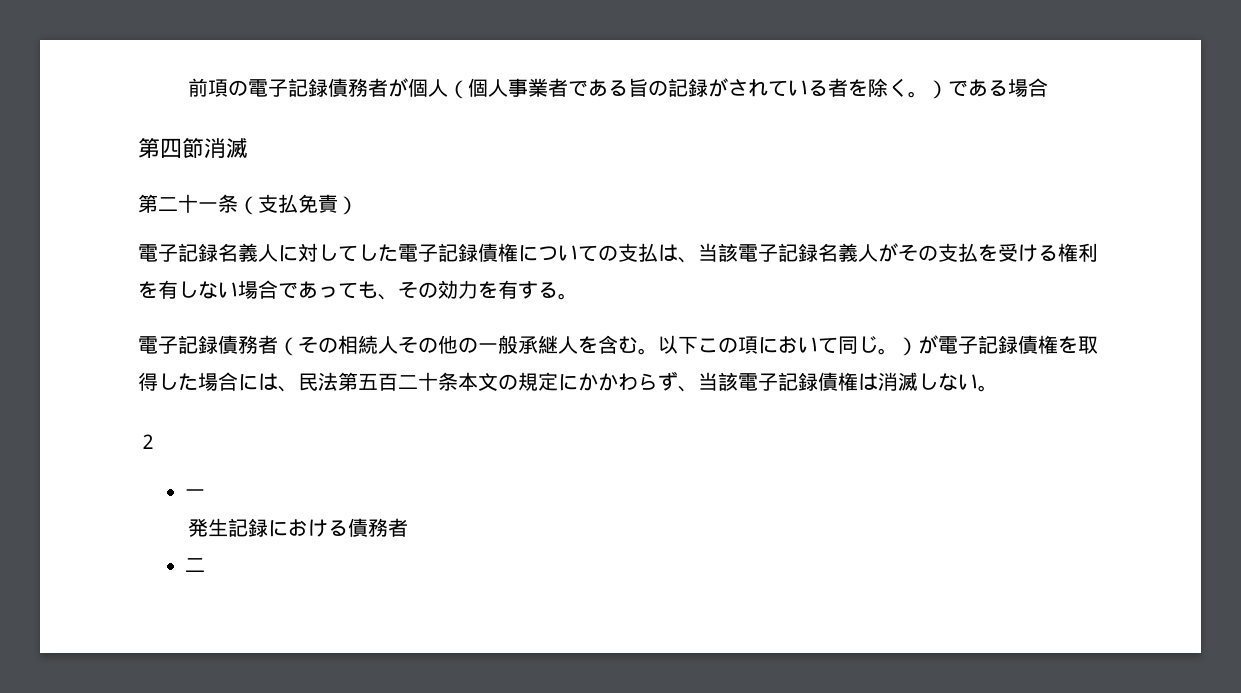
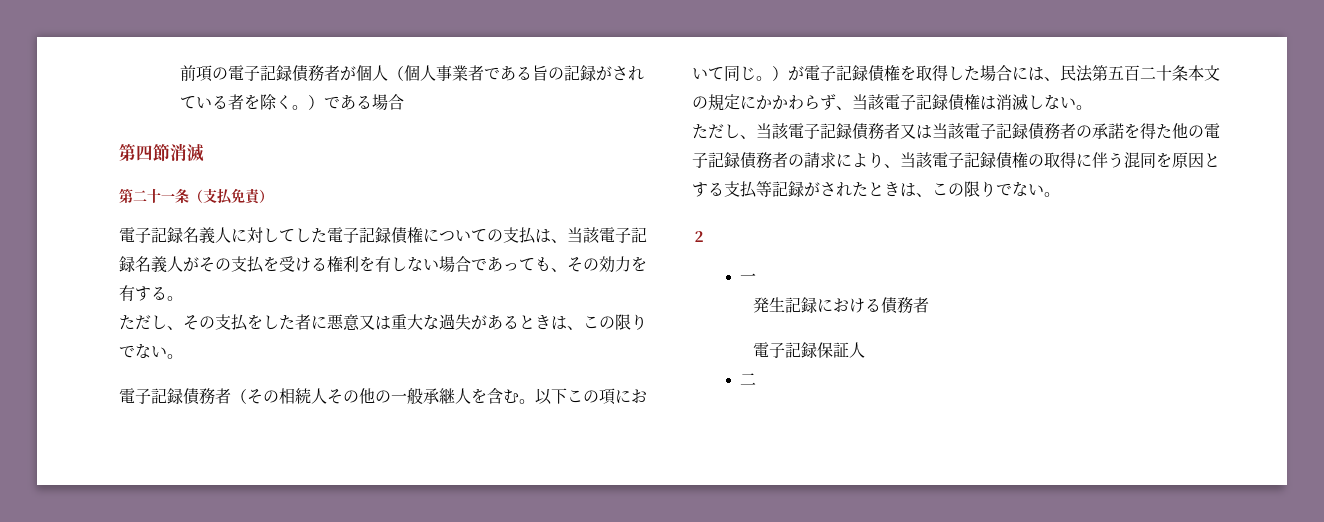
(578, 296) none -> [119,314,647,331] [119,343,183,359] // ただし、その支払をした者に悪意又は重大な過失があるときは、この限りでない。
(998, 388) none -> [692,123,1220,140] [692,152,1220,169] [692,181,1060,198] // ただし、当該電子記録債務者又は当該電子記録債務者の承諾を得た他の電子記録債務者の請求により、当該電子記録債権の取得に伴う混同を原因とする支払等記録がされたときは、この限りでない。
(409, 527) none -> [752,342,865,358] // 電子記録保証人

